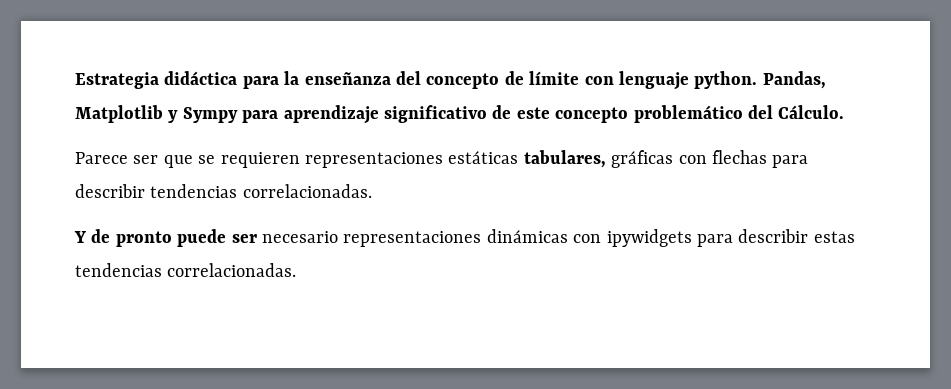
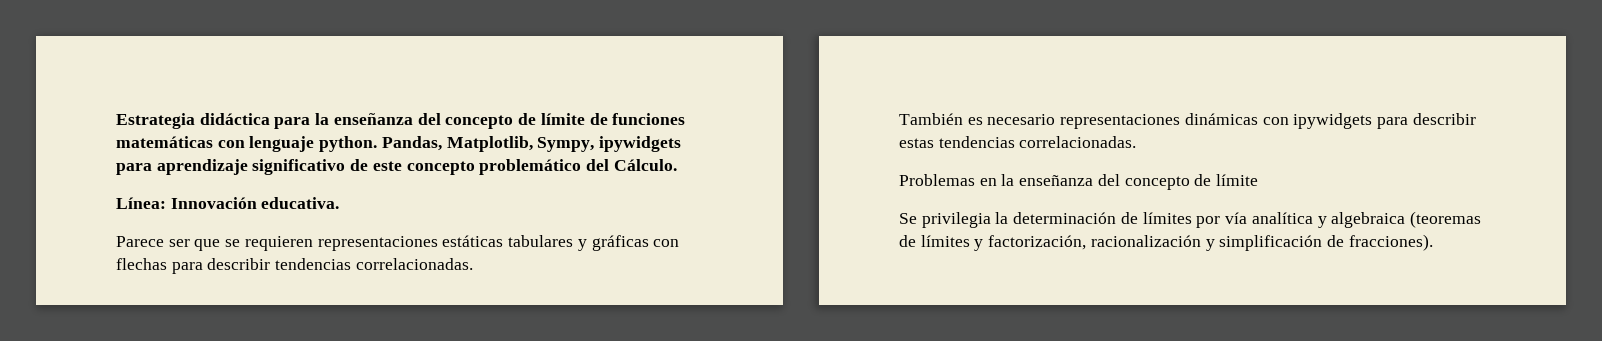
(580, 78) none -> [589,113,686,125] [116,136,213,148] de funciones matemáticas
[75,105,238,123] Matplotlib y Sympy -> [446,136,682,152] Matplotlib, Sympy, ipywidgets
(845, 112) none -> [116,197,340,209] // Línea: Innovación educativa.
[523,150,606,168] tabulares, -> [508,235,587,251] tabulares y
[74,229,257,247] Y de pronto puede ser -> [899,113,983,125] También es
(297, 270) none -> [899,174,1259,190] [899,211,1481,228] [899,234,1433,251] // Problemas en la enseñanza del concepto de límite // Se privilegia la determinación de límites por vía analítica y algebraica (teoremas de límites y factorización, racionalización y simplificación de fracciones).

